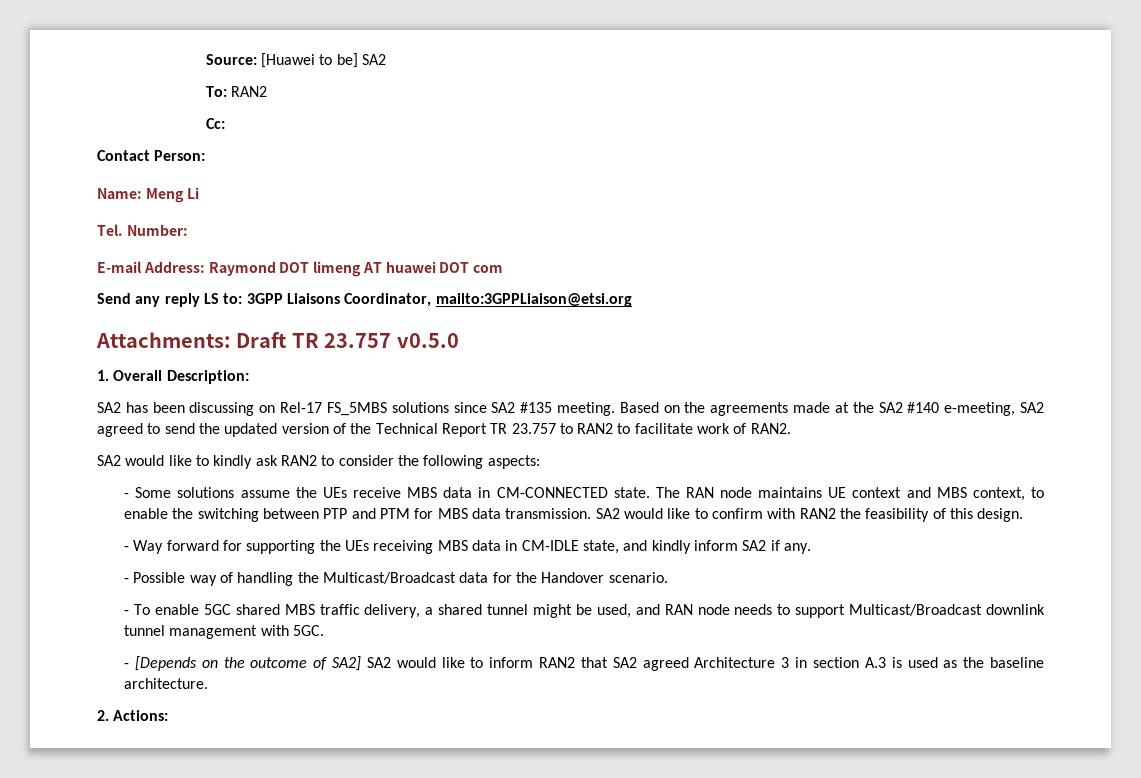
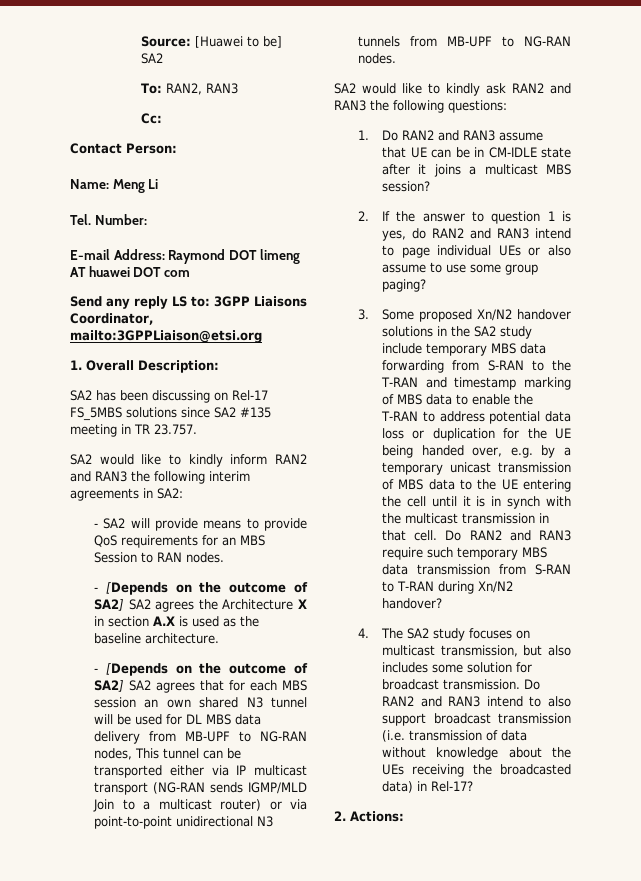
[230,86,267,97] RAN2 -> [166,83,239,95] RAN2, RAN3
[96,332,459,348] // Attachments: Draft TR 23.757 v0.5.0 -> (262, 336) none
[557,402,1045,416] [97,423,791,437] [97,455,540,469] [124,487,1044,501] [124,508,1024,522] [124,540,811,554] [124,572,668,586] [124,604,1046,618] [124,625,325,639] [124,656,790,671] meeting. Based on the agreements made at the SA2 #140 e-meeting, SA2 agreed to send the updated version of the Technical Report TR 23.757 to RAN2 to facilitate work of RAN2. // SA2 would like to kindly ask RAN2 to consider the following aspects: // - Some solutions assume the UEs receive MBS data in CM-CONNECTED state. The RAN node maintains UE context and MBS context, to enable the switching between PTP and PTM for MBS data transmission. SA2 would like to confirm with RAN2 the feasibility of this design. // - Way forward for supporting the UEs receiving MBS data in CM-IDLE state, and kindly inform SA2 if any. // - Possible way of handling the Multicast/Broadcast data for the Handover scenario. // - To enable 5GC shared MBS traffic delivery, a shared tunnel might be used, and RAN node needs to support Multicast/Broadcast downlink tunnel management with 5GC. // - [Depends on the outcome of SA2] SA2 would like to inform RAN2 that SA2 agreed Architecture 3 -> [70,424,197,437] [70,454,307,467] [70,471,250,484] [70,488,183,501] [94,518,308,531] [94,535,266,548] [94,552,225,563] [94,582,308,595] [94,599,307,612] meeting in TR 23.757. // SA2 would like to kindly inform RAN2 and RAN3 the following interim agreements in SA2: // - SA2 will provide means to provide QoS requirements for an MBS Session to RAN nodes. // - [Depends on the outcome of SA2] SA2 agrees the Architecture X
[864,657,886,668] A.3 -> [153,616,176,626] A.X
(209, 683) none -> [94,663,308,676] [94,680,307,693] [94,697,307,708] [94,714,262,725] [94,731,307,744] [94,748,242,760] [94,765,307,778] [94,782,307,795] [93,799,307,812] [94,816,274,829] [358,36,571,47] [358,53,397,64] [334,83,571,96] [334,100,507,113] [358,130,544,141] [382,147,571,158] [382,164,571,177] [382,181,431,192] [358,211,571,224] [382,228,571,241] [382,245,571,258] [382,262,539,275] [382,279,427,292] [358,309,571,322] [382,326,533,339] [382,343,547,356] [382,360,571,373] [381,377,571,390] [382,394,534,405] [381,411,571,424] [382,428,571,441] [382,445,571,458] [382,462,571,475] [382,479,571,492] [382,496,571,509] [382,513,550,524] [382,530,571,541] [382,547,548,560] [382,564,571,575] [382,581,514,594] [382,598,443,609] [358,628,531,641] [382,645,571,657] [382,662,533,673] [382,679,541,690] [382,696,571,707] [382,713,571,726] [382,730,528,742] [382,747,571,760] [382,764,571,777] [382,781,474,793] // - [Depends on the outcome of SA2] SA2 agrees that for each MBS session an own shared N3 tunnel will be used for DL MBS data delivery from MB-UPF to NG-RAN nodes, This tunnel can be transported either via IP multicast transport (NG-RAN sends IGMP/MLD Join to a multicast router) or via point-to-point unidirectional N3 tunnels from MB-UPF to NG-RAN nodes. // SA2 would like to kindly ask RAN2 and RAN3 the following questions: // 1. Do RAN2 and RAN3 assume that UE can be in CM-IDLE state after it joins a multicast MBS session? // 2. If the answer to question 1 is yes, do RAN2 and RAN3 intend to page individual UEs or also assume to use some group paging? // 3. Some proposed Xn/N2 handover solutions in the SA2 study include temporary MBS data forwarding from S-RAN to the T-RAN and timestamp marking of MBS data to enable the T-RAN to address potential data loss or duplication for the UE being handed over, e.g. by a temporary unicast transmission of MBS data to the UE entering the cell until it is in synch with the multicast transmission in that cell. Do RAN2 and RAN3 require such temporary MBS data transmission from S-RAN to T-RAN during Xn/N2 handover? // 4. The SA2 study focuses on multicast transmission, but also includes some solution for broadcast transmission. Do RAN2 and RAN3 intend to also support broadcast transmission (i.e. transmission of data without knowledge about the UEs receiving the broadcasted data) in Rel-17?

